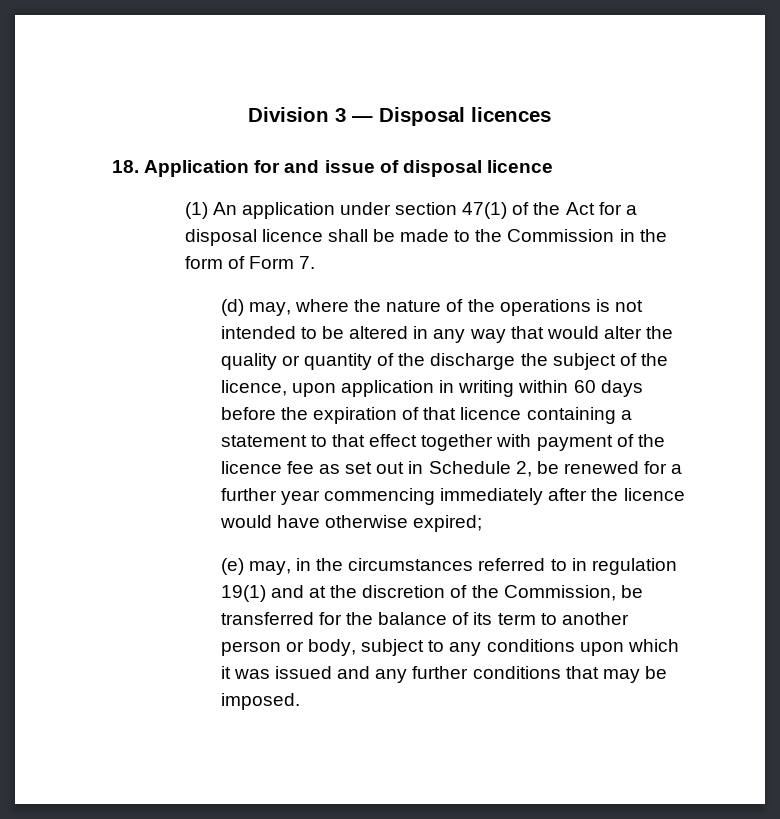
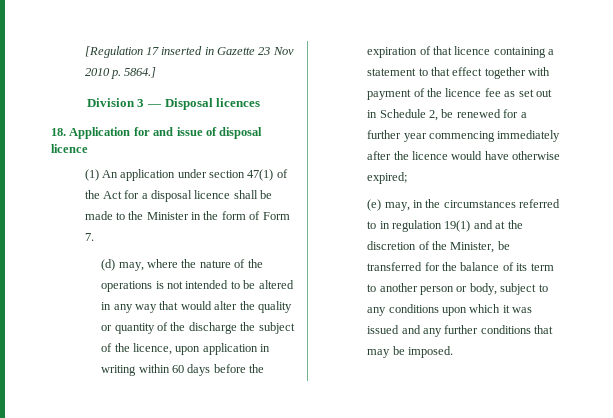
(248, 114) none -> [84,46,294,58] [84,67,157,79] [Regulation 17 inserted in Gazette 23 Nov 2010 p. 5864.] //
[507,229,615,242] Commission -> [146,212,189,220] Minister
[503,585,616,601] Commission, -> [450,242,495,253] Minister,

